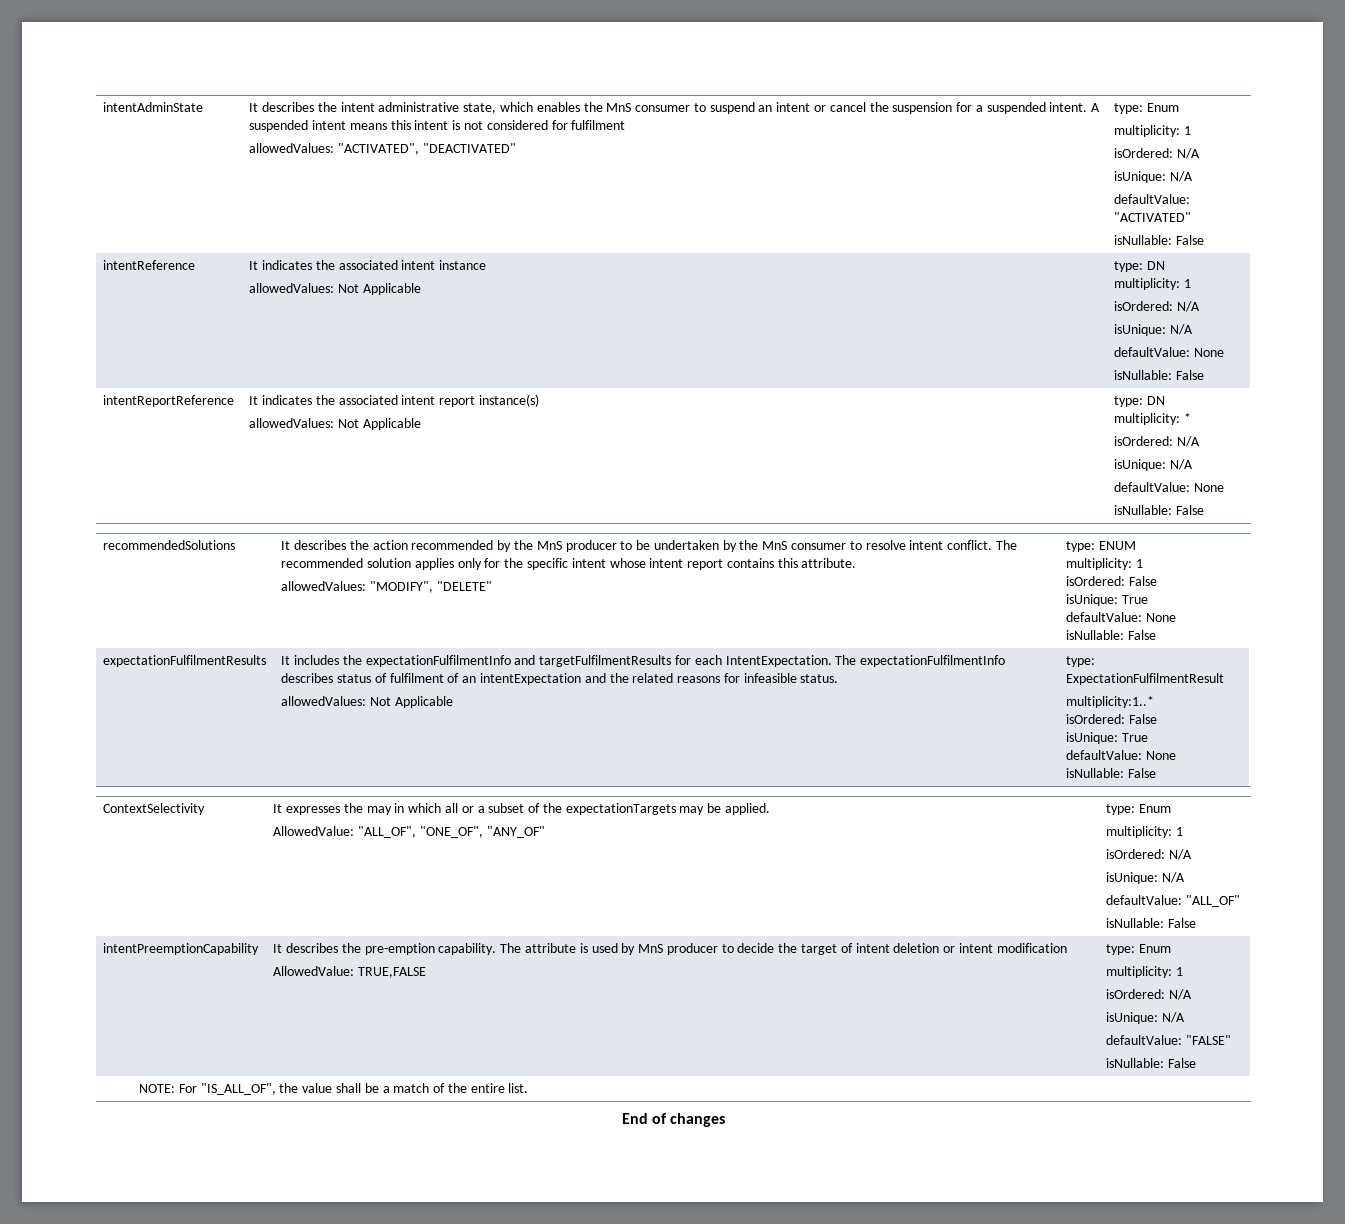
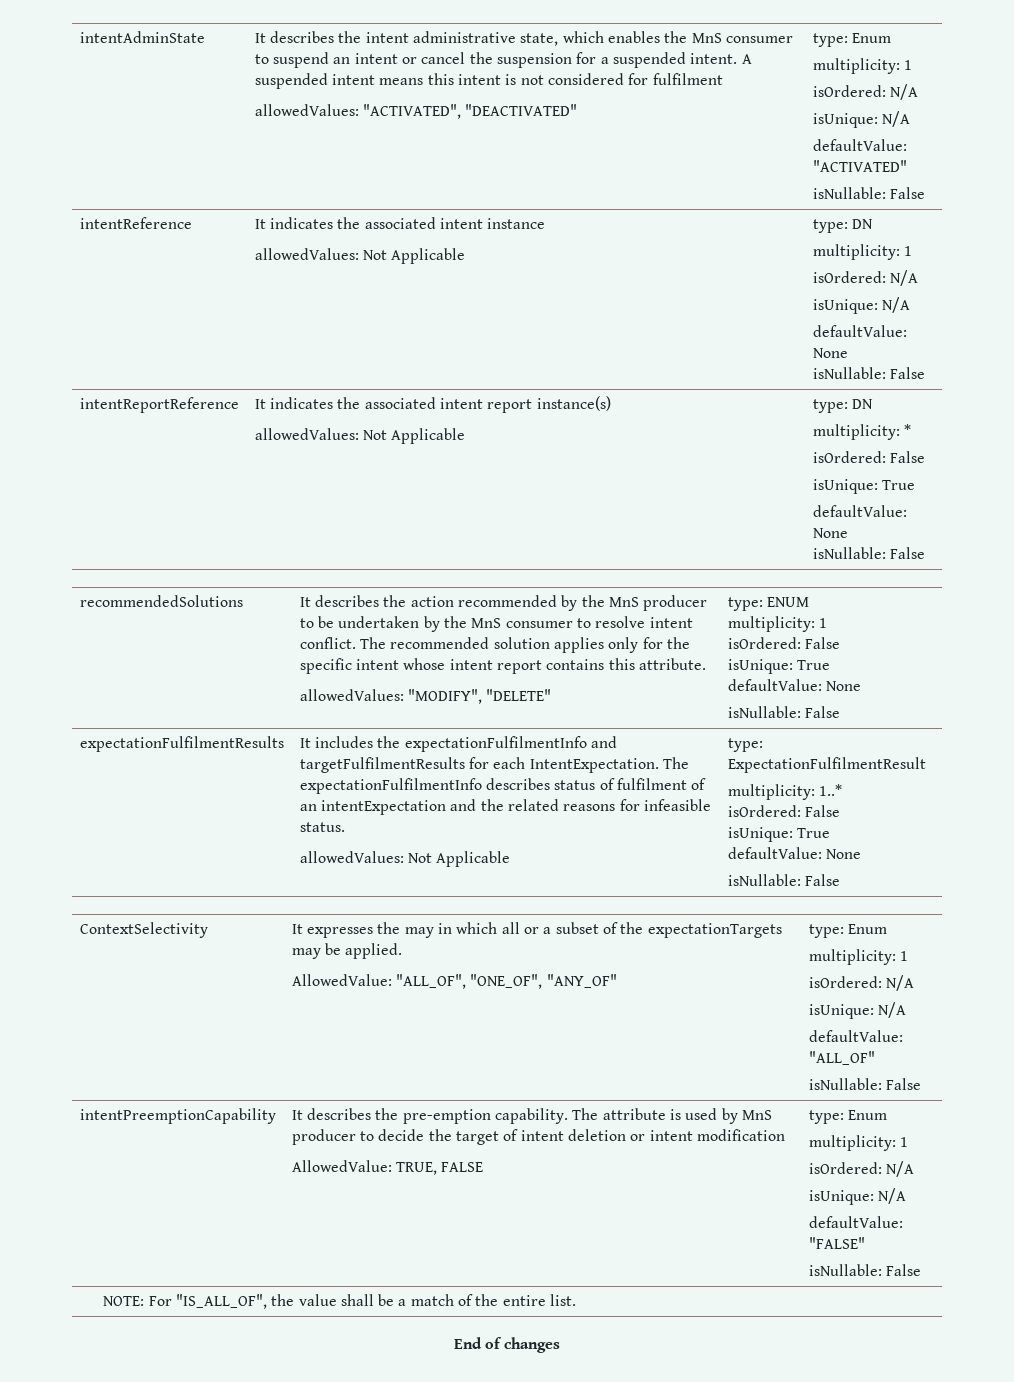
[1177,436,1201,447] [1114,459,1194,471] N/A // isUnique: N/A -> [890,451,926,463] [812,479,916,494] False // isUnique: True
[1066,696,1155,708] multiplicity:1..* -> [727,784,843,800] multiplicity: 1..*
[358,967,427,978] TRUE,FALSE -> [396,1162,484,1175] TRUE, FALSE

